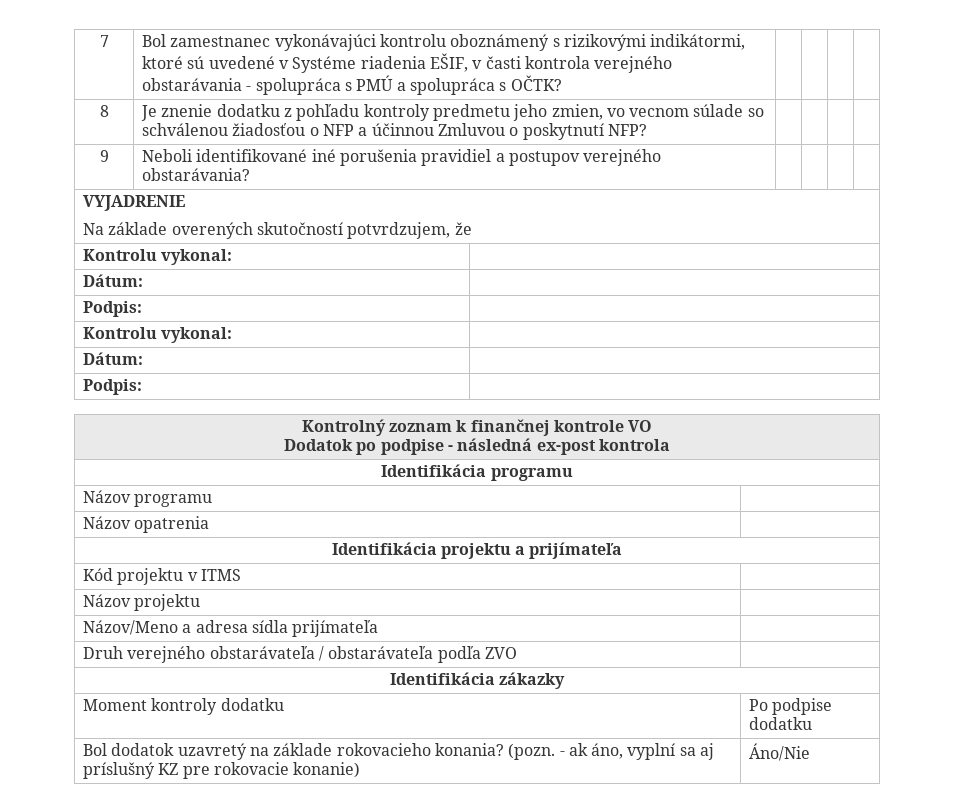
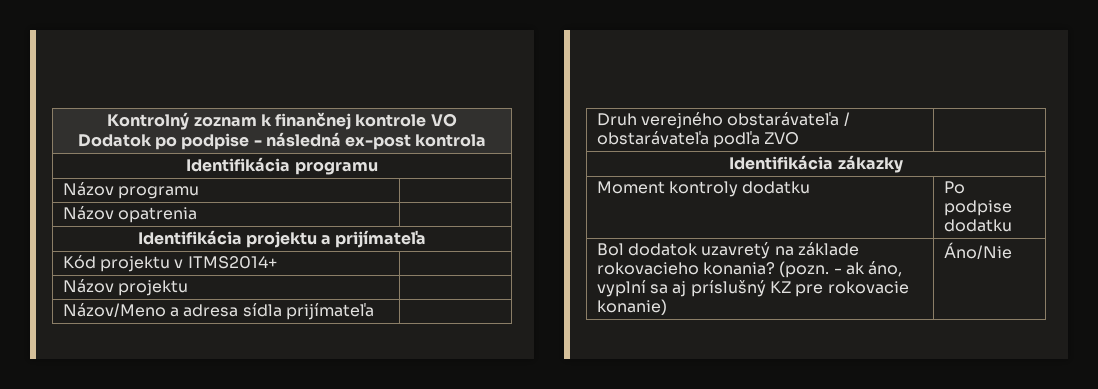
[99,35,109,47] [141,34,746,51] [141,53,673,73] [141,75,562,95] [99,105,109,117] [140,104,764,121] [141,123,647,140] [99,150,109,162] [141,149,662,166] [141,168,250,181] [82,195,185,211] [82,222,472,239] [82,249,233,265] [82,274,143,287] [82,301,142,317] [82,327,233,343] [82,352,143,365] [82,379,142,395] 7 | Bol zamestnanec vykonávajúci kontrolu oboznámený s rizikovými indikátormi, ktoré sú uvedené v Systéme riadenia EŠIF, v časti kontrola verejného obstarávania - spolupráca s PMÚ a spolupráca s OČTK? | | | | // 8 | Je znenie dodatku z pohľadu kontroly predmetu jeho zmien, vo vecnom súlade so schválenou žiadosťou o NFP a účinnou Zmluvou o poskytnutí NFP? | | | | // 9 | Neboli identifikované iné porušenia pravidiel a postupov verejného obstarávania? | | | | // VYJADRENIE // Na základe overených skutočností potvrdzujem, že // Kontrolu vykonal: | // Dátum: | // Podpis: | // Kontrolu vykonal: | // Dátum: | // Podpis: | // -> (107, 121) none
[200,569,241,581] ITMS -> [187,256,277,269] ITMS2014+

